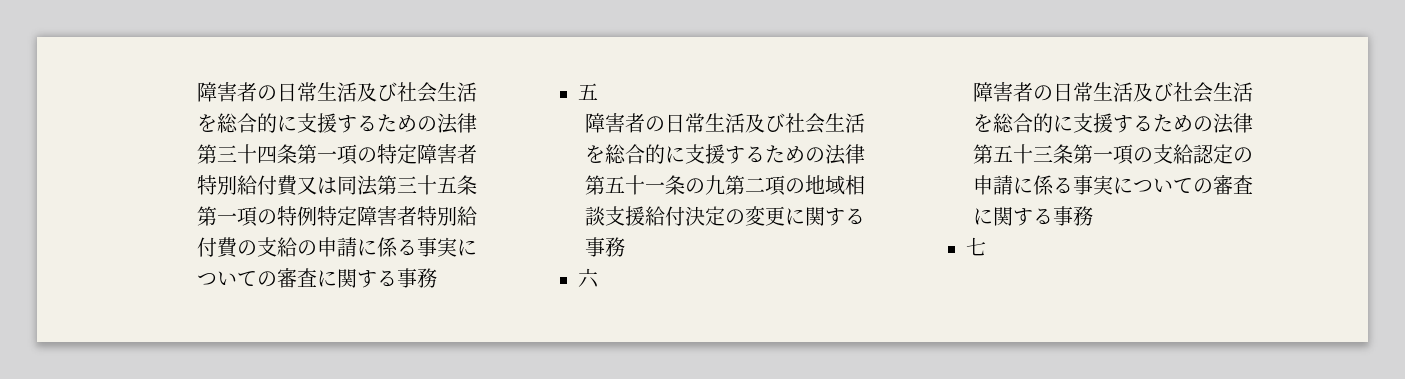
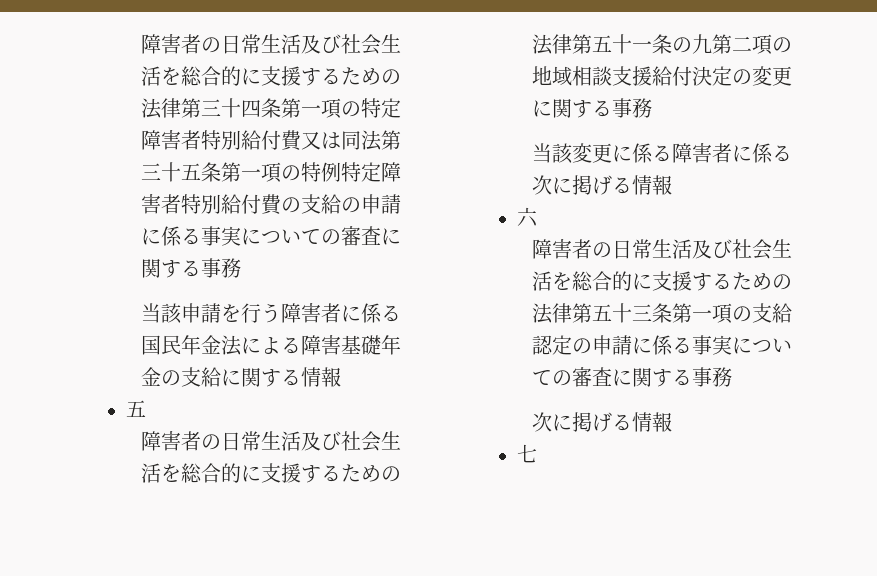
(437, 278) none -> [140,303,401,324] [140,335,401,356] [140,367,341,387] // 当該申請を行う障害者に係る国民年金法による障害基礎年金の支給に関する情報
(625, 247) none -> [531,143,792,164] [531,175,672,195] // 当該変更に係る障害者に係る次に掲げる情報
(1093, 216) none -> [531,412,672,432] // 次に掲げる情報

